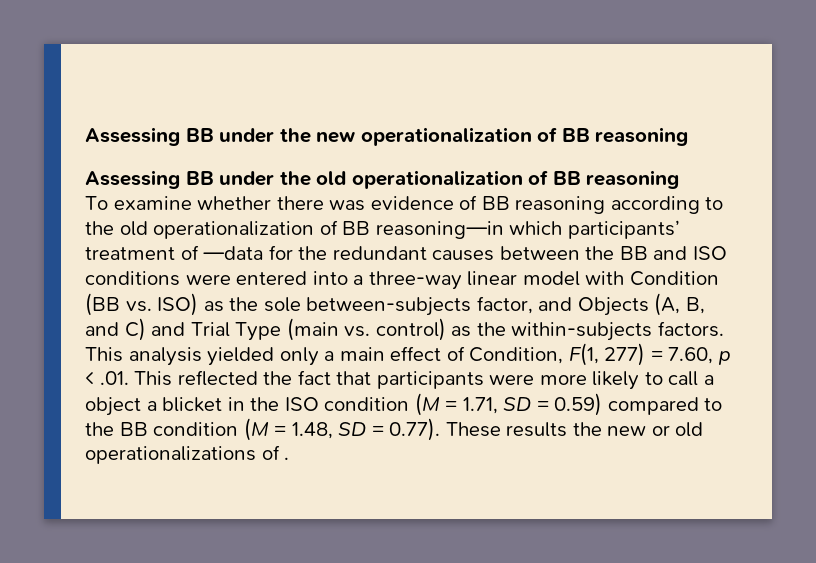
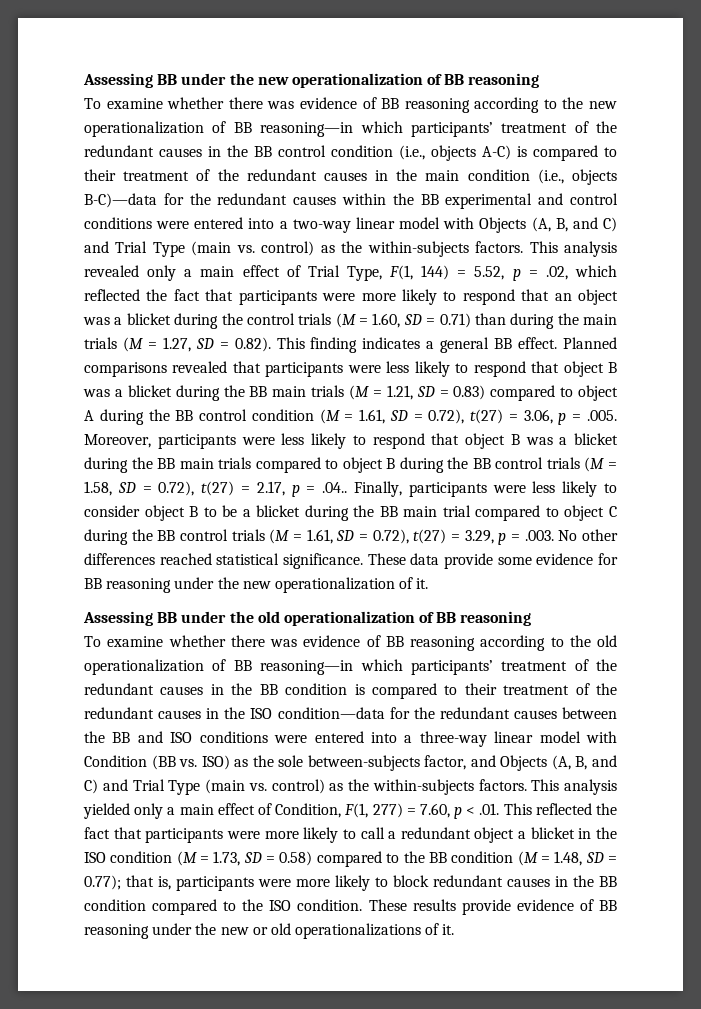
(689, 136) none -> [84,97,617,113] [84,121,617,137] [84,145,617,161] [84,169,617,185] [84,193,618,209] [84,217,617,233] [84,241,617,257] [84,265,617,281] [84,289,618,305] [83,313,617,329] [84,337,617,353] [84,361,617,377] [83,385,618,401] [84,409,617,425] [84,433,618,449] [84,457,618,473] [84,481,617,497] [84,505,618,521] [84,529,619,545] [84,553,619,569] [84,577,429,593] // To examine whether there was evidence of BB reasoning according to the new operationalization of BB reasoning—in which participants’ treatment of the redundant causes in the BB control condition (i.e., objects A-C) is compared to their treatment of the redundant causes in the main condition (i.e., objects B-C)—data for the redundant causes within the BB experimental and control conditions were entered into a two-way linear model with Objects (A, B, and C) and Trial Type (main vs. control) as the within-subjects factors. This analysis revealed only a main effect of Trial Type, F(1, 144) = 5.52, p = .02, which reflected the fact that participants were more likely to respond that an object was a blicket during the control trials (M = 1.60, SD = 0.71) than during the main trials (M = 1.27, SD = 0.82). This finding indicates a general BB effect. Planned comparisons revealed that participants were less likely to respond that object B was a blicket during the BB main trials (M = 1.21, SD = 0.83) compared to object A during the BB control condition (M = 1.61, SD = 0.72), t(27) = 3.06, p = .005. Moreover, participants were less likely to respond that object B was a blicket during the BB main trials compared to object B during the BB control trials (M = 1.58, SD = 0.72), t(27) = 2.17, p = .04.. Finally, participants were less likely to consider object B to be a blicket during the BB main trial compared to object C during the BB control trials (M = 1.61, SD = 0.72), t(27) = 3.29, p = .003. No other differences reached statistical significance. These data provide some evidence for BB reasoning under the new operationalization of it.
[203,246,264,260] —data -> [596,659,617,671] [84,683,617,699] [84,707,385,719] the redundant causes in the BB condition is compared to their treatment of the redundant causes in the ISO condition—data
(714, 380) none -> [400,827,471,839] redundant
[462,393,603,416] 1.71, SD = 0.59) -> [213,851,313,866] 1.73, SD = 0.58)
[389,418,568,441] 0.77). These results -> [84,875,617,891] [84,899,617,915] [84,923,193,939] 0.77); that is, participants were more likely to block redundant causes in the BB condition compared to the ISO condition. These results provide evidence of BB reasoning under
[284,457,290,460] . -> [442,924,455,935] it.

